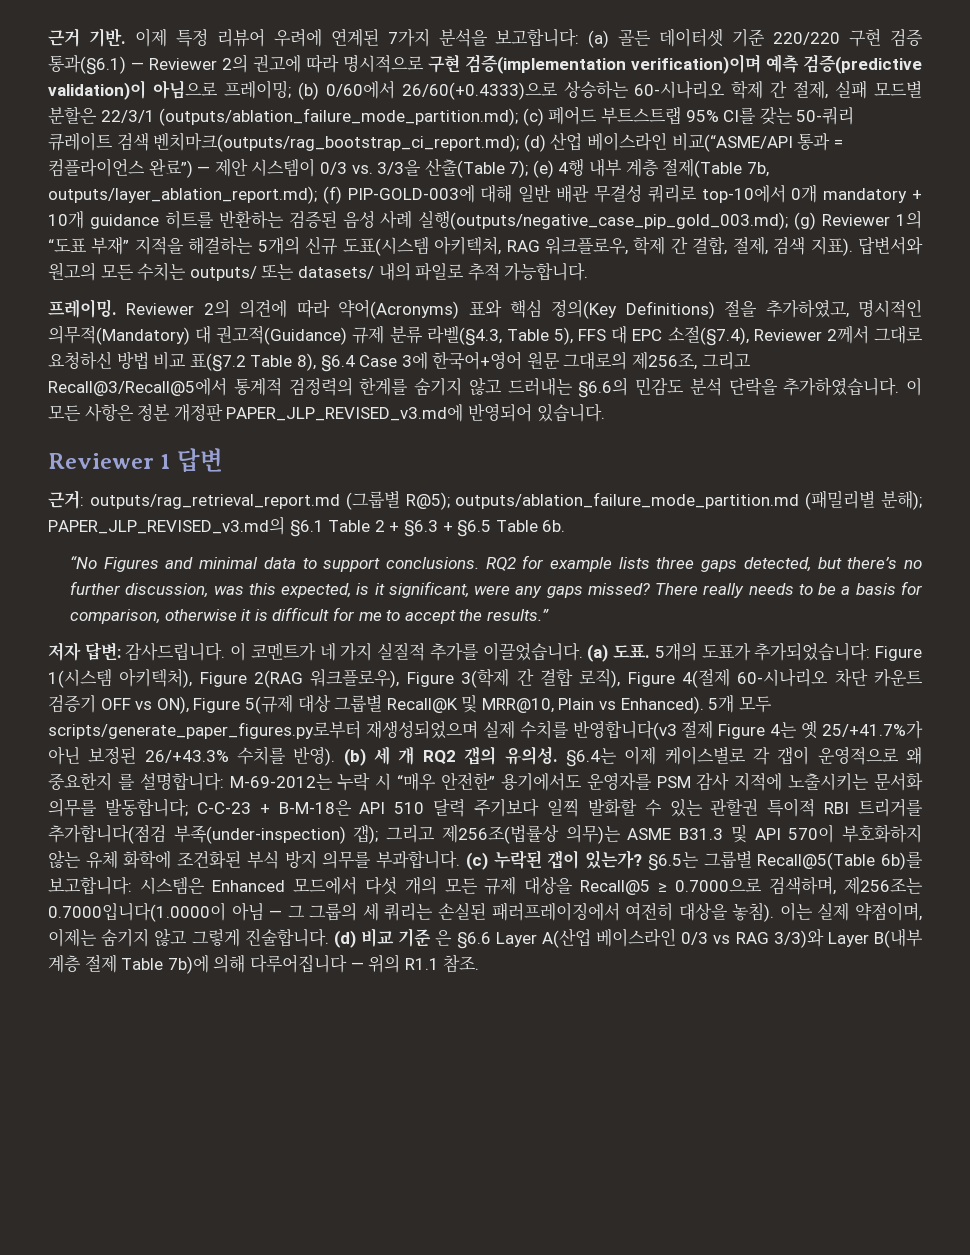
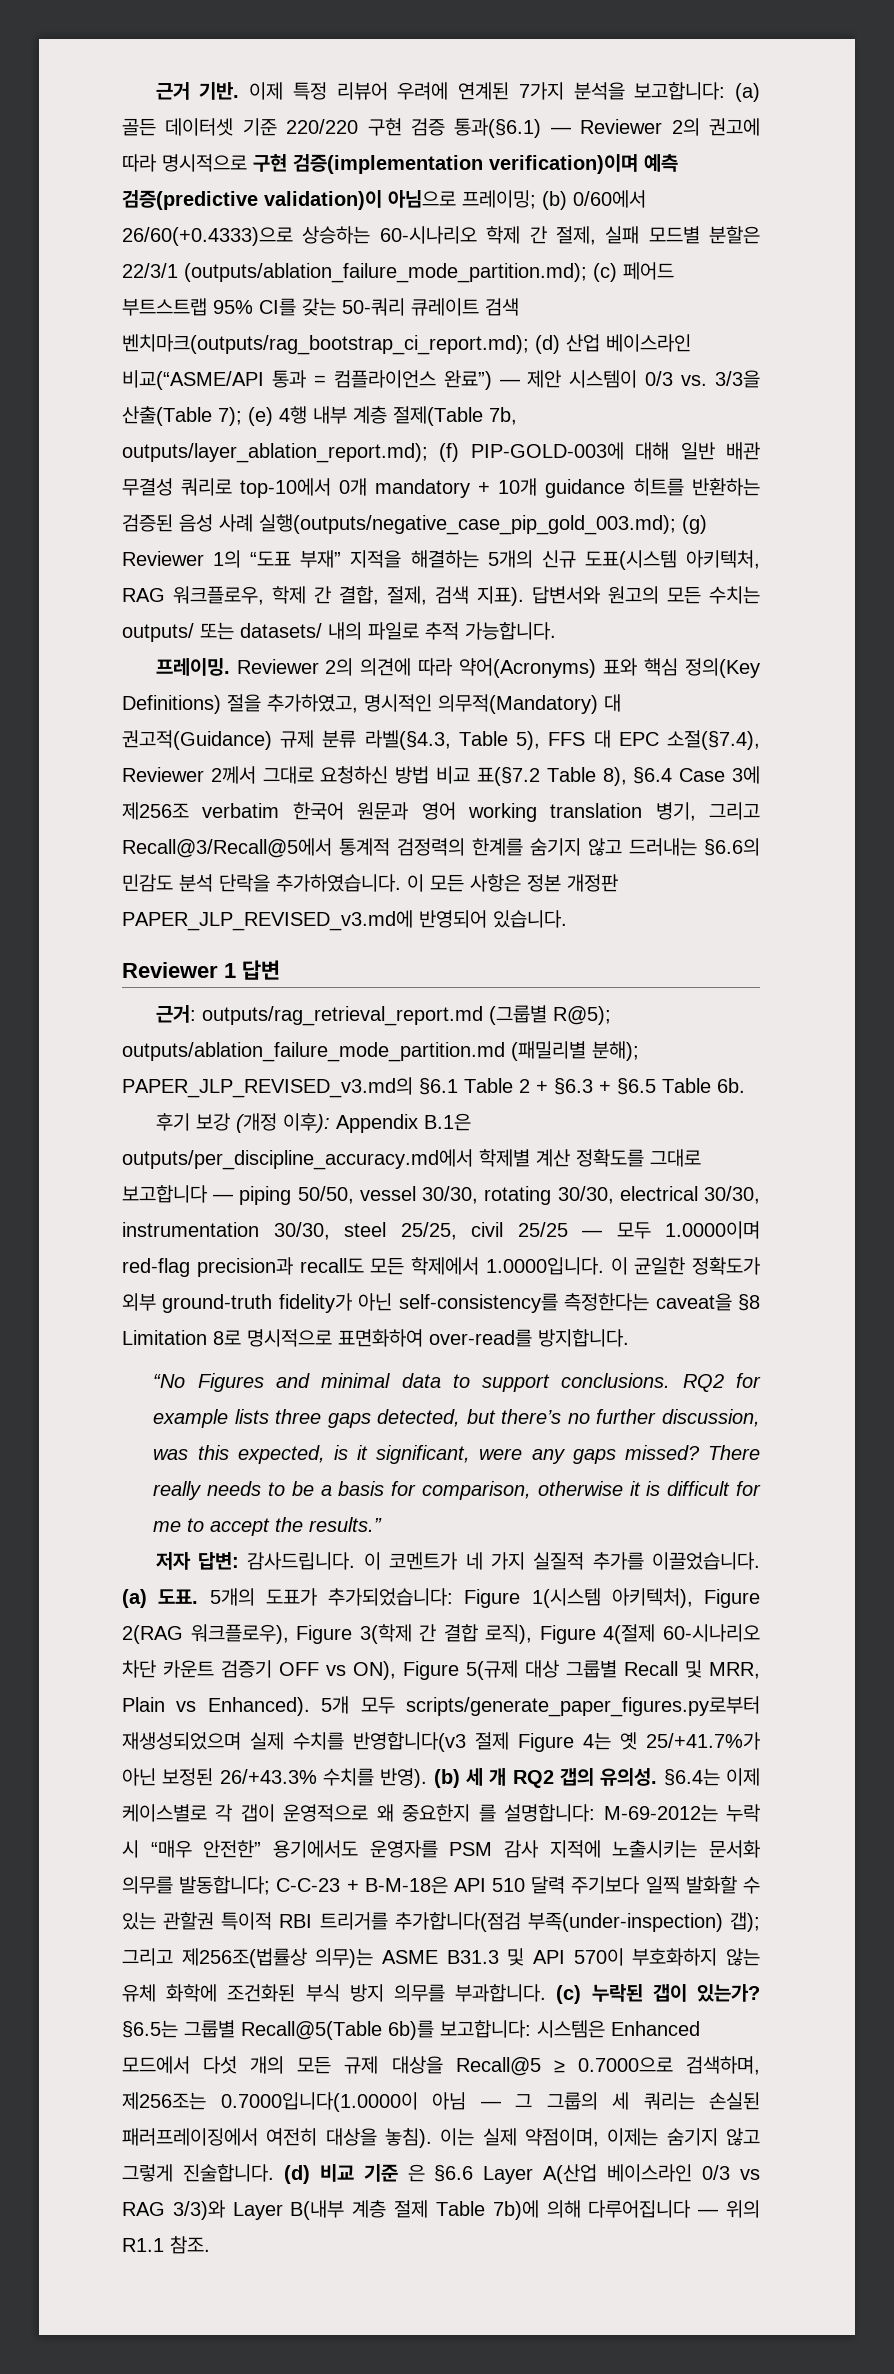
[432,351,698,370] 한국어+영어 원문 그대로의 제256조, -> [122,802,696,822] 제256조 verbatim 한국어 원문과 영어 working translation 병기,
(566, 526) none -> [155,1113,471,1133] [122,1149,701,1170] [122,1185,760,1205] [122,1221,760,1240] [122,1257,760,1277] [122,1293,760,1313] [122,1329,629,1347] // 후기 보강 (개정 이후): Appendix B.1은 outputs/per_discipline_accuracy.md에서 학제별 계산 정확도를 그대로 보고합니다 — piping 50/50, vessel 30/30, rotating 30/30, electrical 30/30, instrumentation 30/30, steel 25/25, civil 25/25 — 모두 1.0000이며 red-flag precision과 recall도 모든 학제에서 1.0000입니다. 이 균일한 정확도가 외부 ground-truth fidelity가 아닌 self-consistency를 측정한다는 caveat을 §8 Limitation 8로 명시적으로 표면화하여 over-read를 방지합니다.
[386,695,554,713] Recall@K 및 MRR@10, -> [624,1660,760,1679] Recall 및 MRR,

